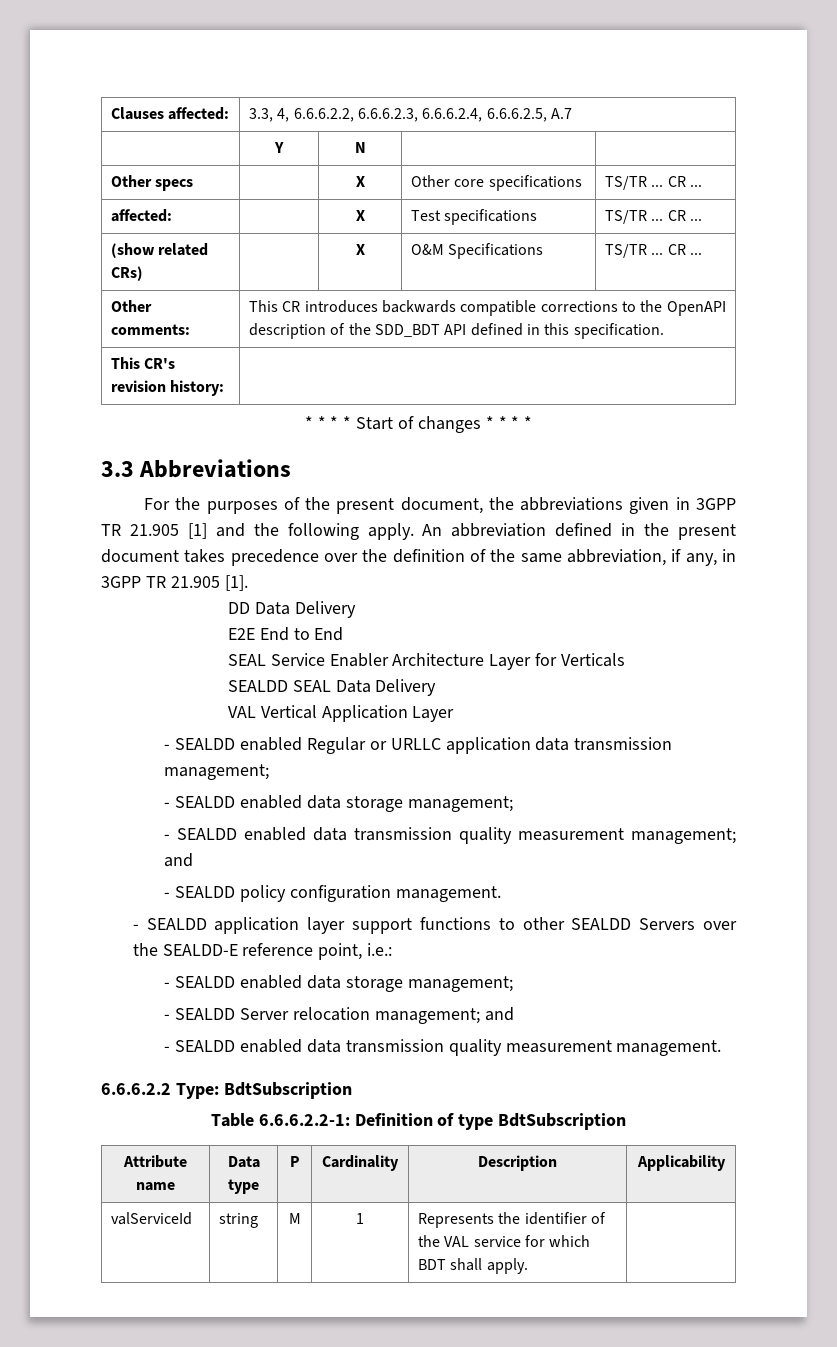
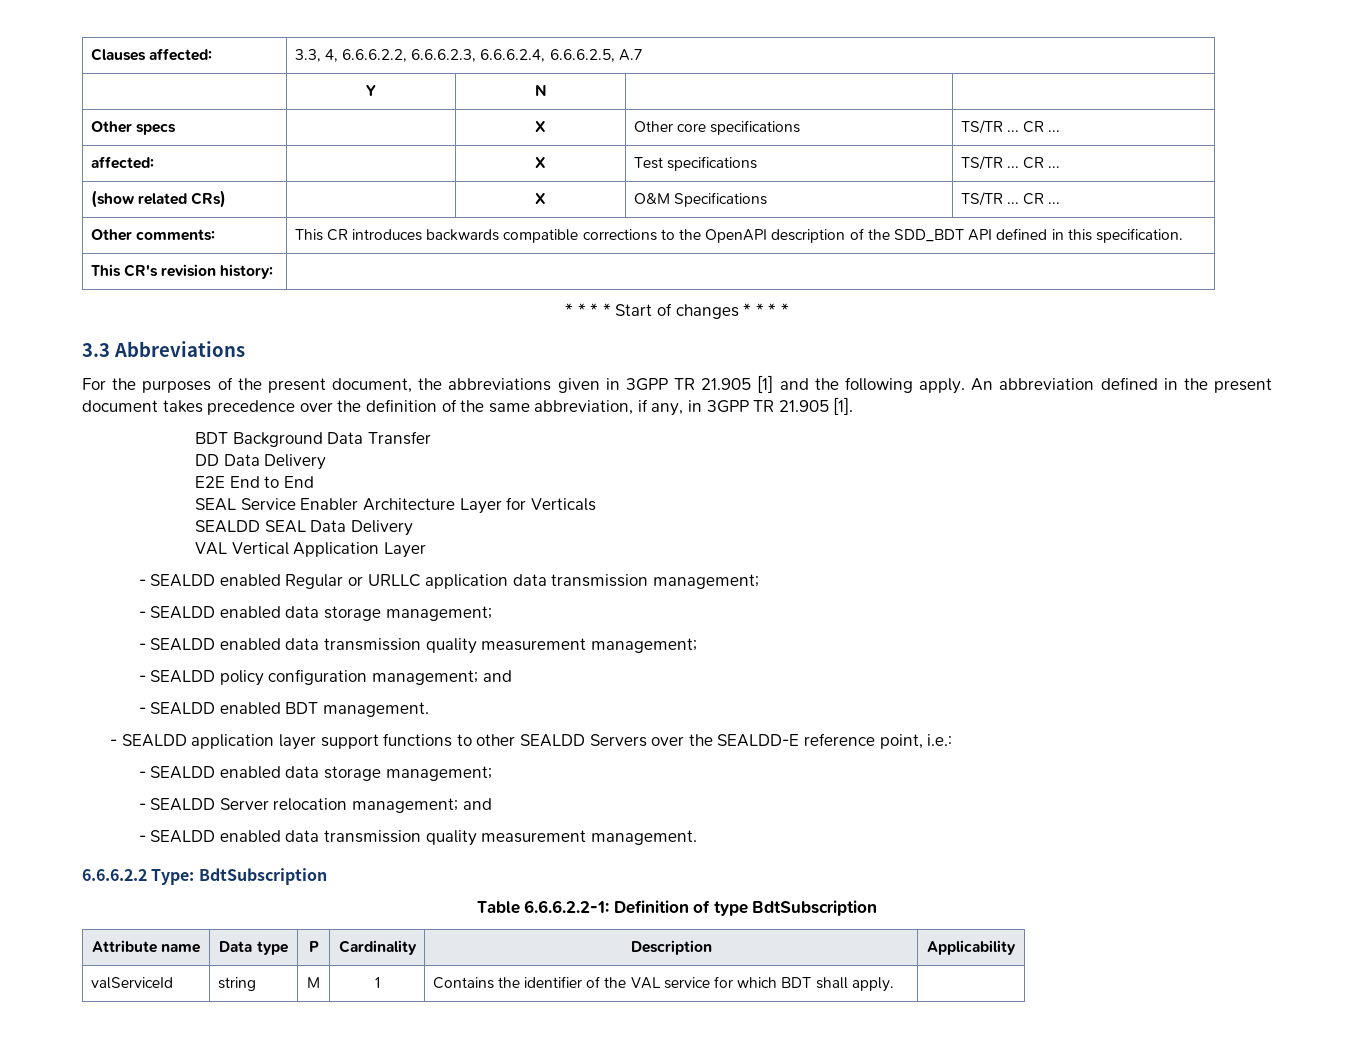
(248, 583) none -> [195,431,431,447] // BDT Background Data Transfer
[164,853,194,867] and -> (697, 645) none
(392, 893) none -> [371,670,512,685] [138,702,319,715] management; and // - SEALDD enabled BDT
[418,1213,495,1228] Represents -> [432,977,494,989] Contains

